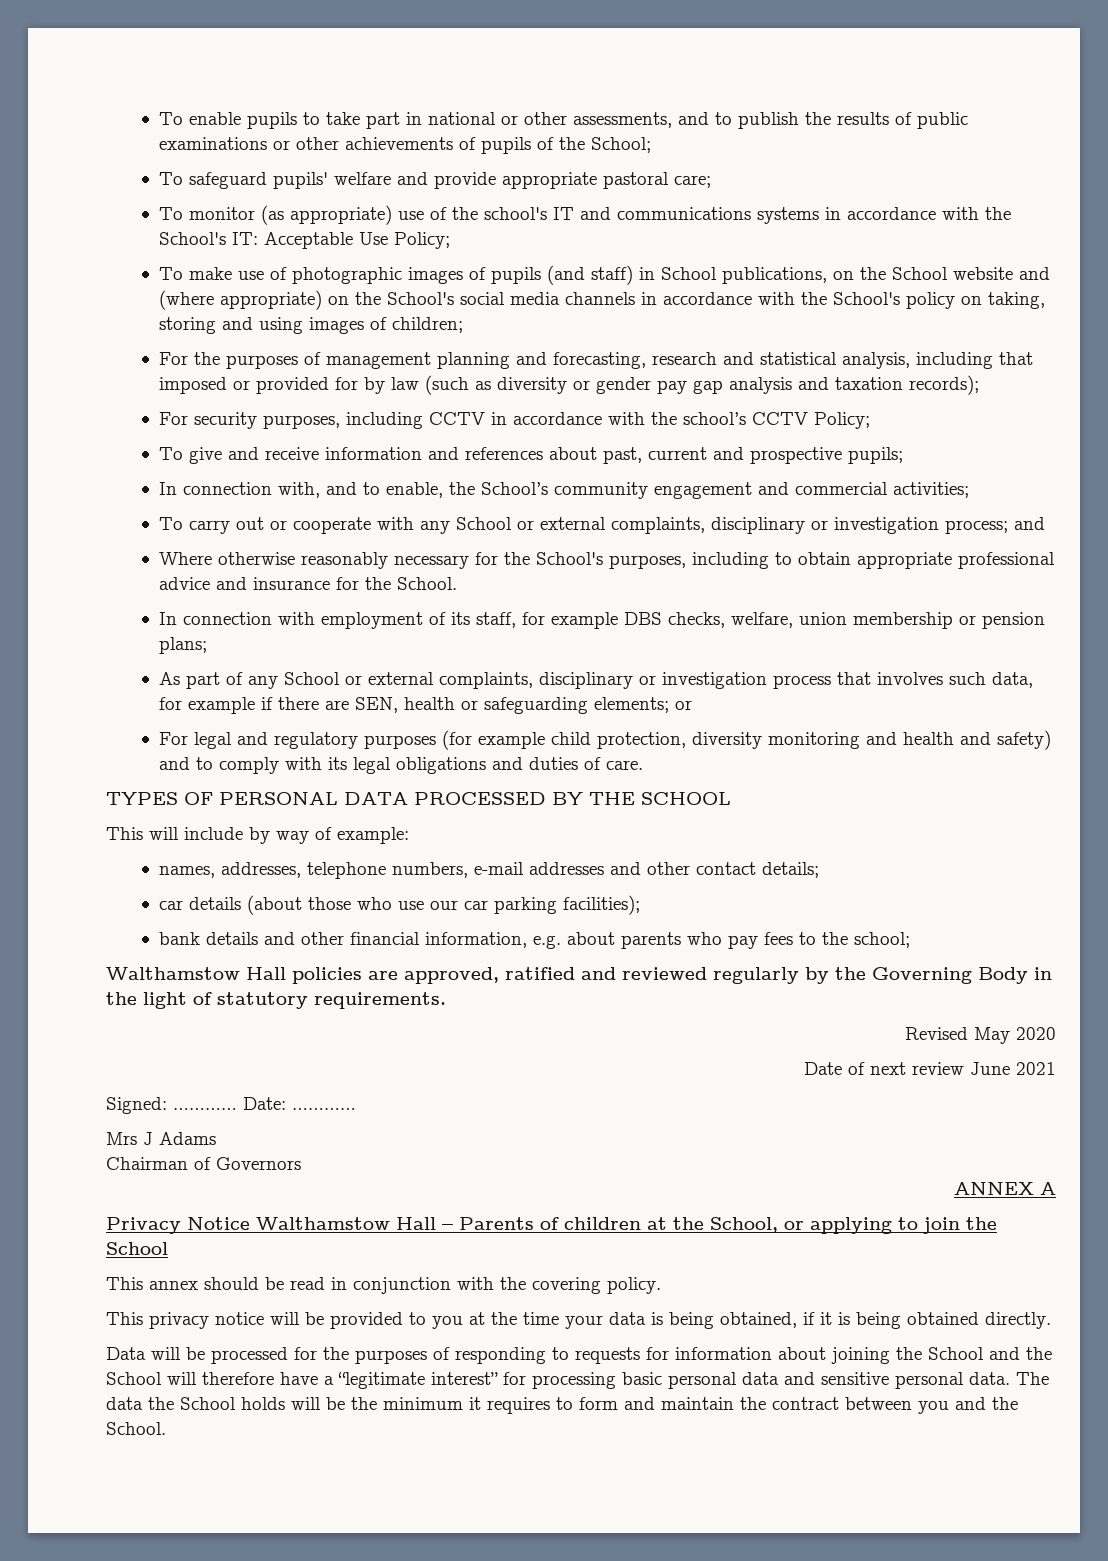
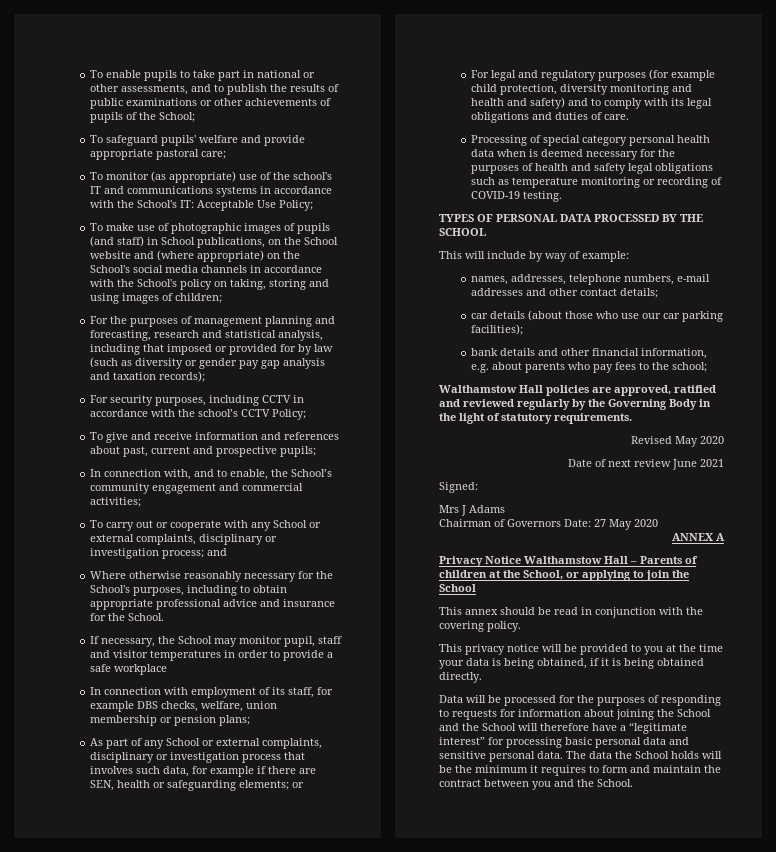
(457, 583) none -> [90,636,343,647] [90,650,334,661] [90,664,168,675] // If necessary, the School may monitor pupil, staff and visitor temperatures in order to provide a safe workplace
(643, 765) none -> [471,135,711,146] [471,149,676,160] [471,163,714,174] [471,177,723,188] [471,191,563,202] // Processing of special category personal health data when is deemed necessary for the purposes of health and safety legal obligations such as temperature monitoring or recording of COVID-19 testing.
[173,1097,356,1110] ………… Date: ………… -> (478, 487) none
(301, 1163) none -> [564,519,658,530] Date: 27 May 2020

